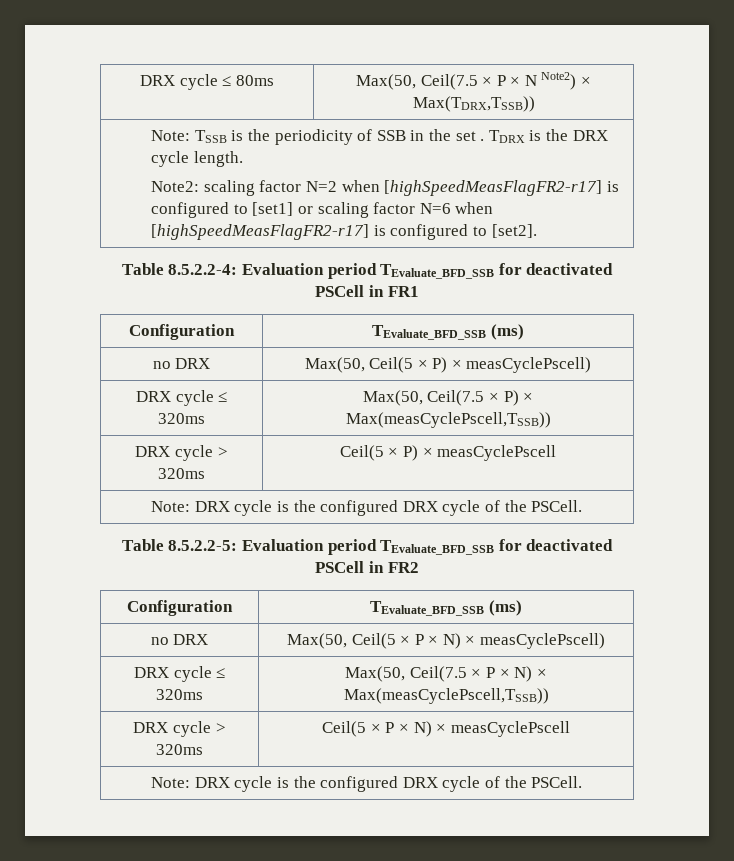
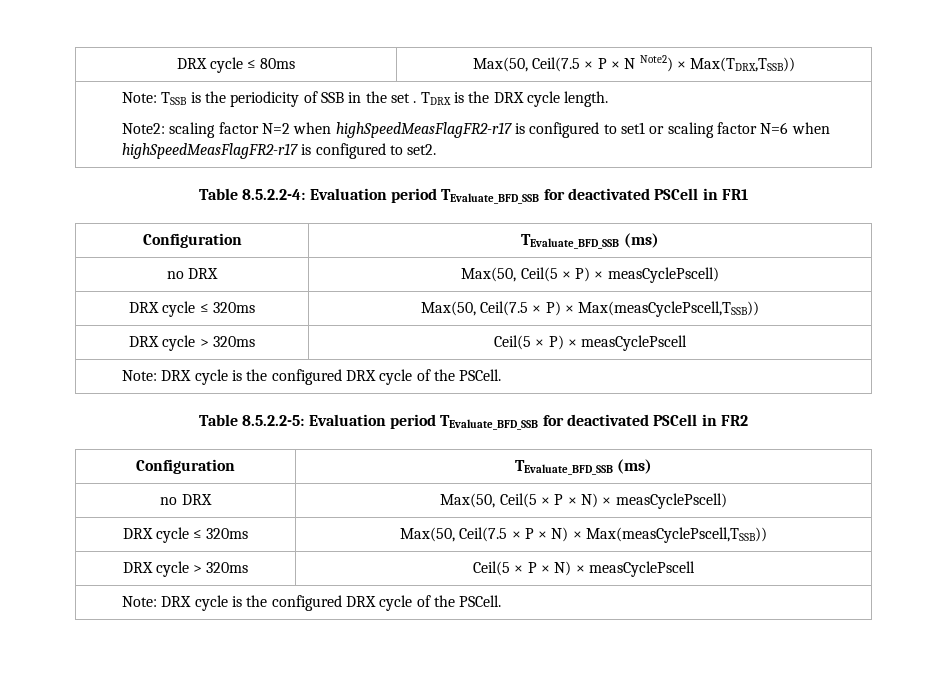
[384,180,619,196] [151,202,294,218] [highSpeedMeasFlagFR2-r17] is configured to [set1] -> [335,122,645,138] highSpeedMeasFlagFR2-r17 is configured to set1
[151,224,537,240] [highSpeedMeasFlagFR2-r17] is configured to [set2]. -> [122,143,437,159] highSpeedMeasFlagFR2-r17 is configured to set2.

